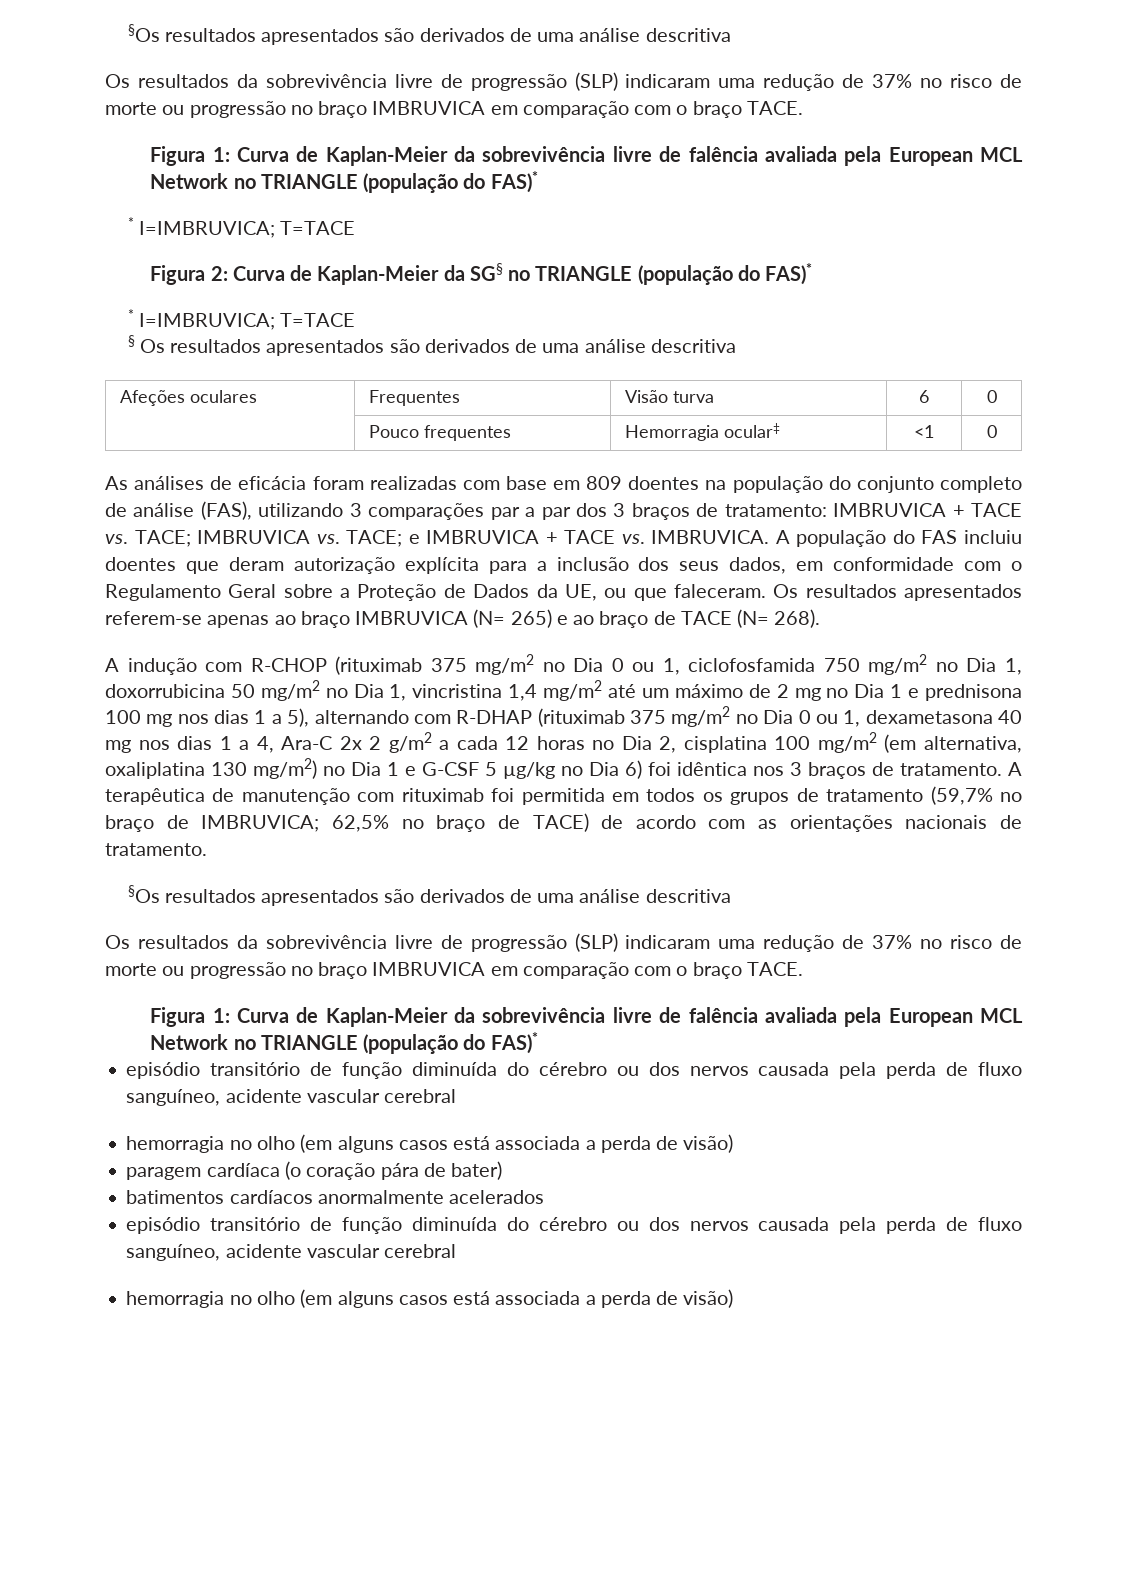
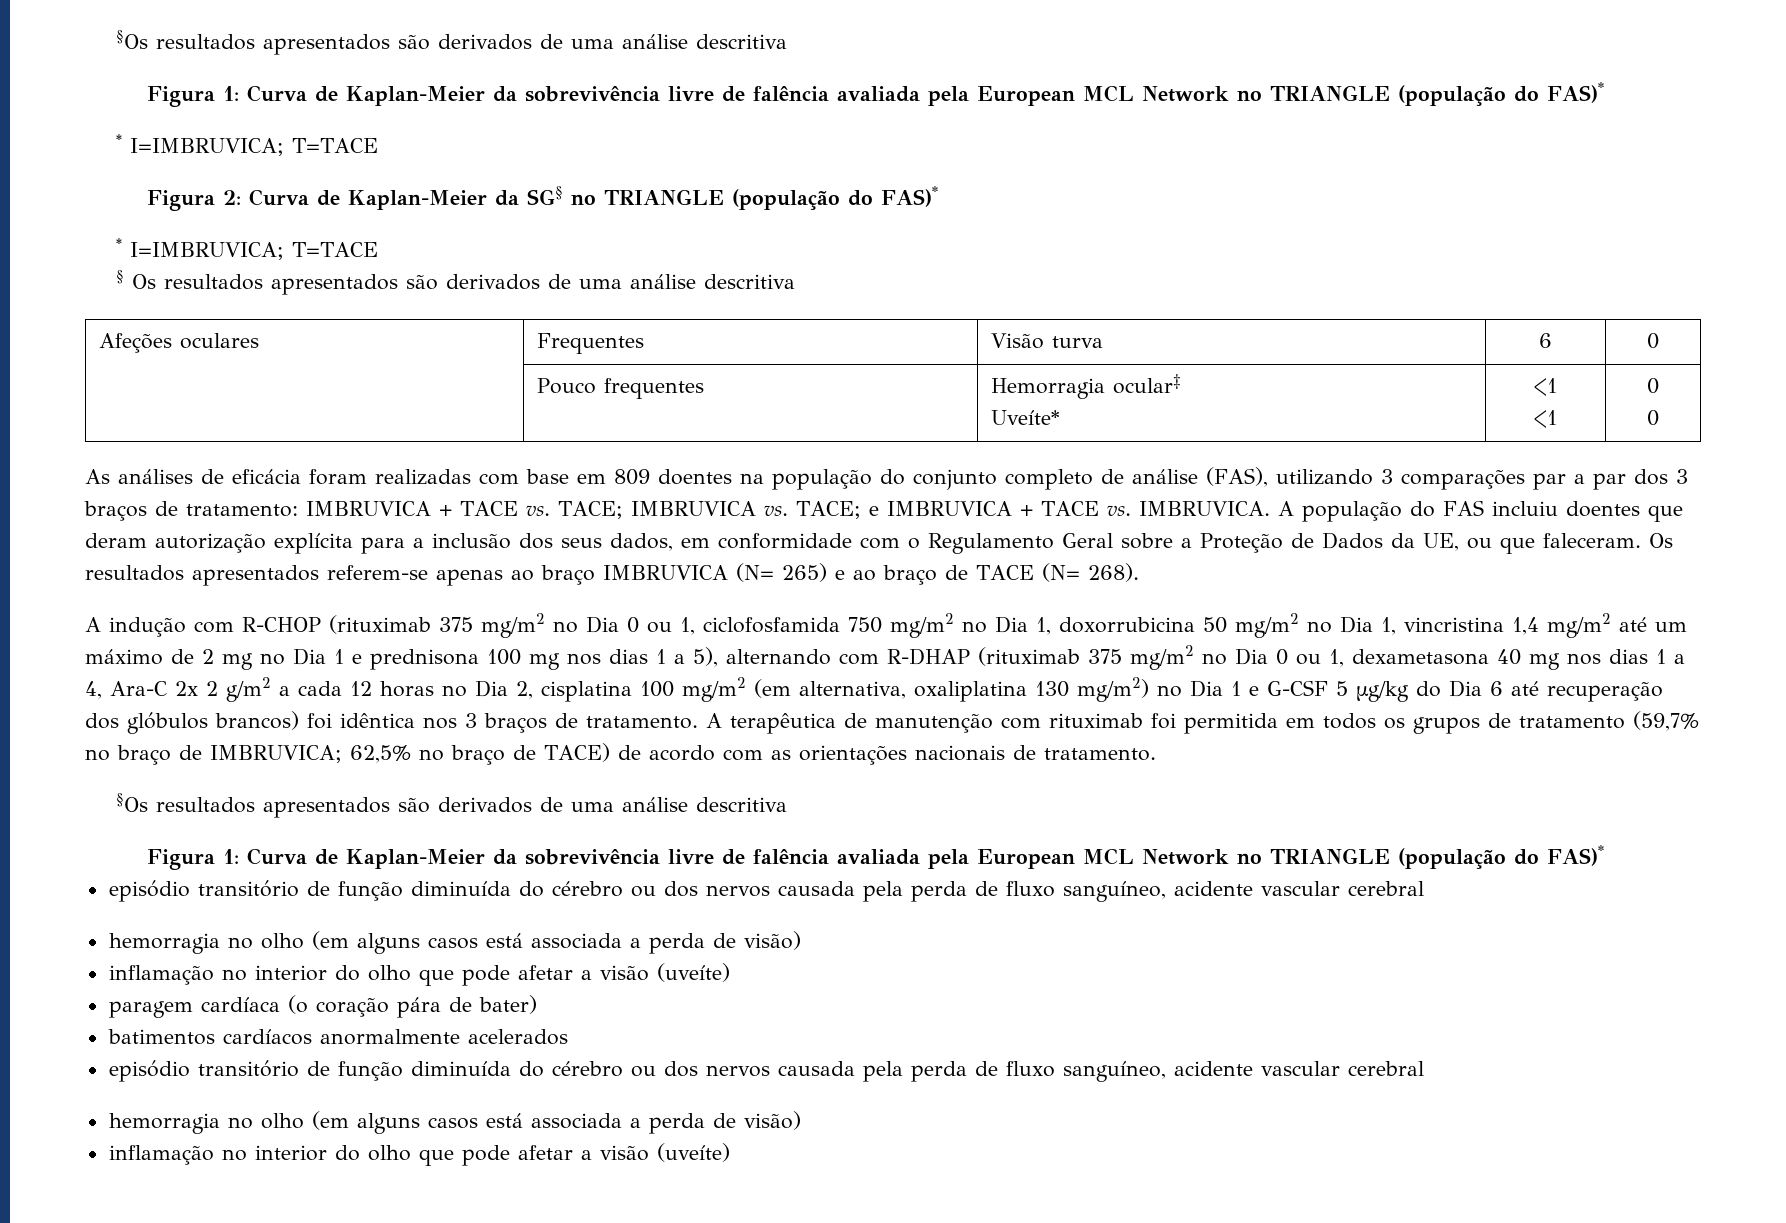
[127,24,731,45] [105,72,1022,91] [105,101,803,118] §Os resultados apresentados são derivados de uma análise descritiva // Os resultados da sobrevivência livre de progressão (SLP) indicaram uma redução de 37% no risco de morte ou progressão no braço IMBRUVICA em comparação com o braço TACE. -> [116,30,788,55] §Os resultados apresentados são derivados de uma análise descritiva
[914,425,934,438] [986,425,997,438] | <1 | 0 -> [990,410,1060,425] [1534,378,1557,396] [1534,410,1557,428] [1647,378,1659,394] [1647,410,1659,426] // Uveíte* | <1 // <1 | 0 // 0
[561,760,642,779] no Dia 6) -> [1416,680,1663,702] [85,711,299,734] do Dia 6 até recuperação dos glóbulos brancos)
[105,933,1022,952] [105,962,803,979] // Os resultados da sobrevivência livre de progressão (SLP) indicaram uma redução de 37% no risco de morte ou progressão no braço IMBRUVICA em comparação com o braço TACE. -> (788, 804) none
(734, 1143) none -> [108,963,730,986] // inflamação no interior do olho que pode afetar a visão (uveíte)
(734, 1298) none -> [108,1143,730,1166] // inflamação no interior do olho que pode afetar a visão (uveíte)

